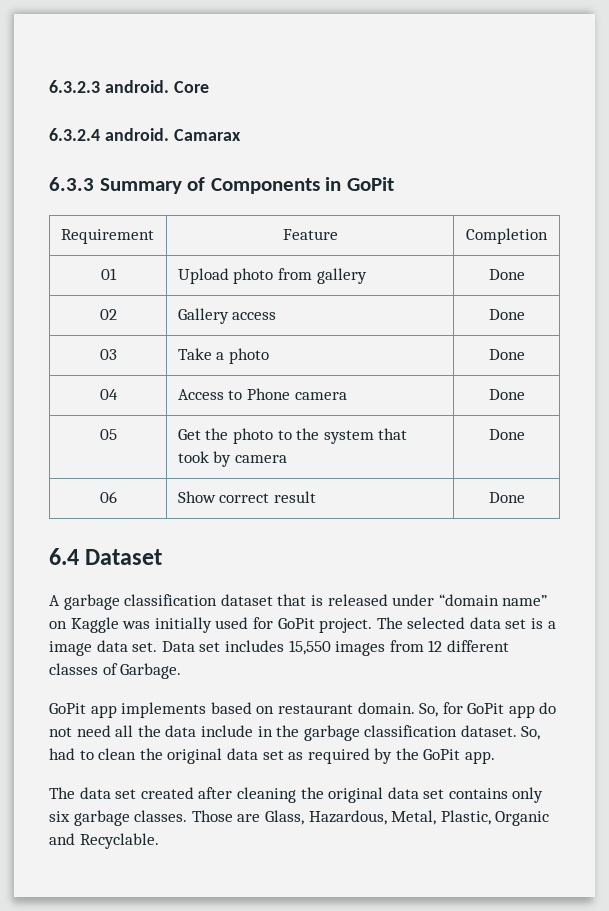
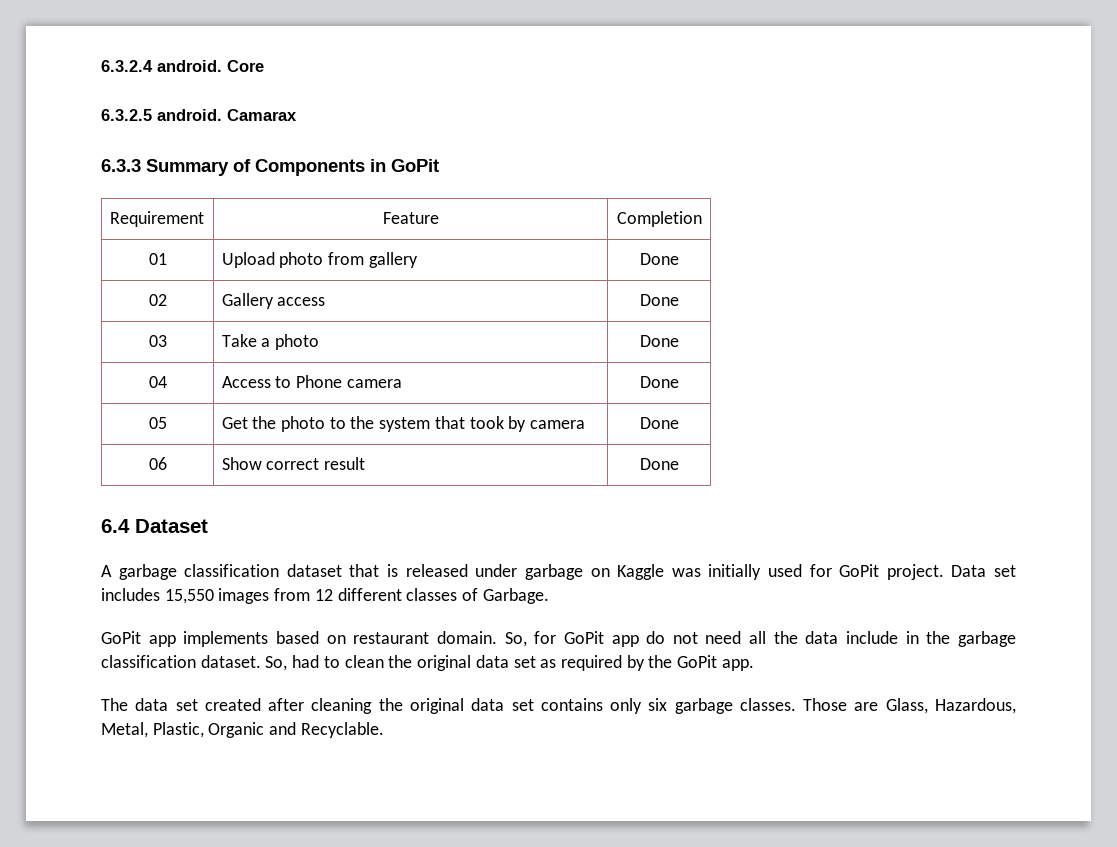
[49,80,100,93] 6.3.2.3 -> [101,60,153,72] 6.3.2.4
[49,128,100,141] 6.3.2.4 -> [101,109,152,121] 6.3.2.5
[438,594,548,606] “domain name” -> [524,564,583,580] garbage
[376,617,556,629] [49,640,158,656] The selected data set is a image data set. -> (944, 572) none

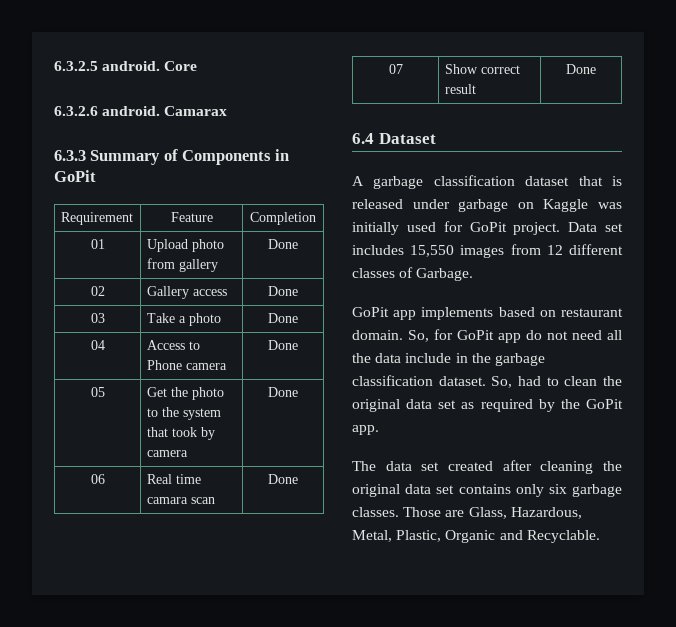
[101,60,153,72] 6.3.2.4 -> [54,61,98,71] 6.3.2.5
[101,109,152,121] 6.3.2.5 -> [54,106,98,116] 6.3.2.6
(167, 463) none -> [146,474,201,484] [146,497,215,504] [268,474,298,484] [388,64,403,74] | Real time camara scan | Done // 07

